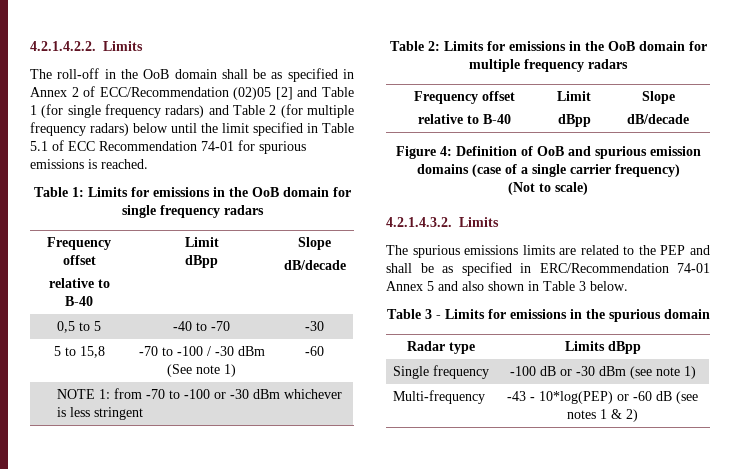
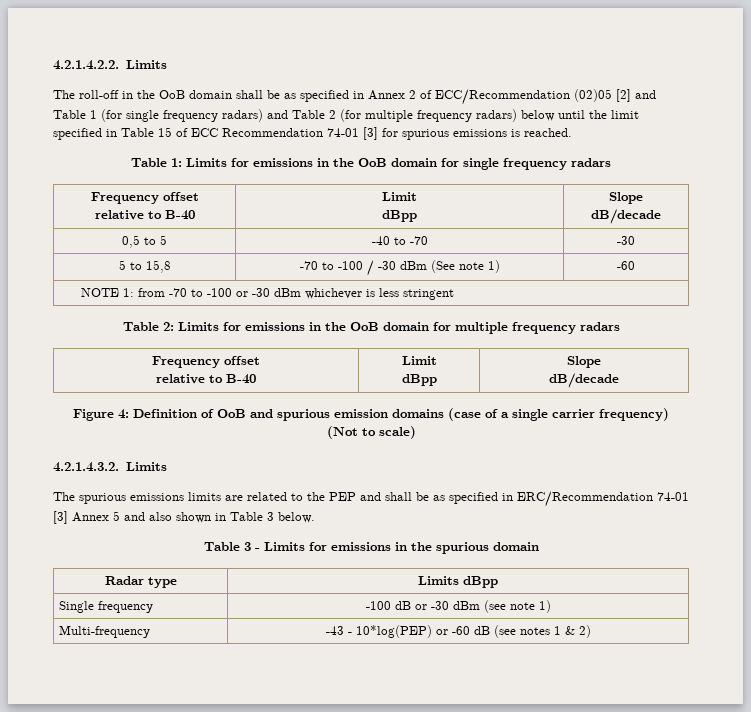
[30,141,48,151] 5.1 -> [158,127,172,137] 15
(234, 146) none -> [363,127,378,140] [3]
(710, 268) none -> [53,511,68,524] [3]

